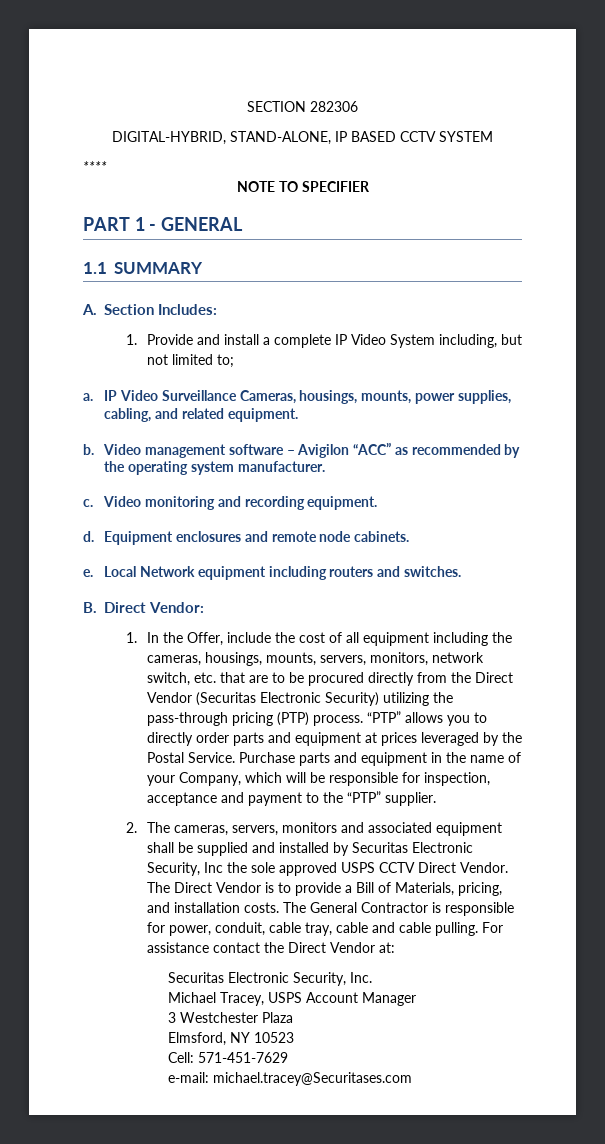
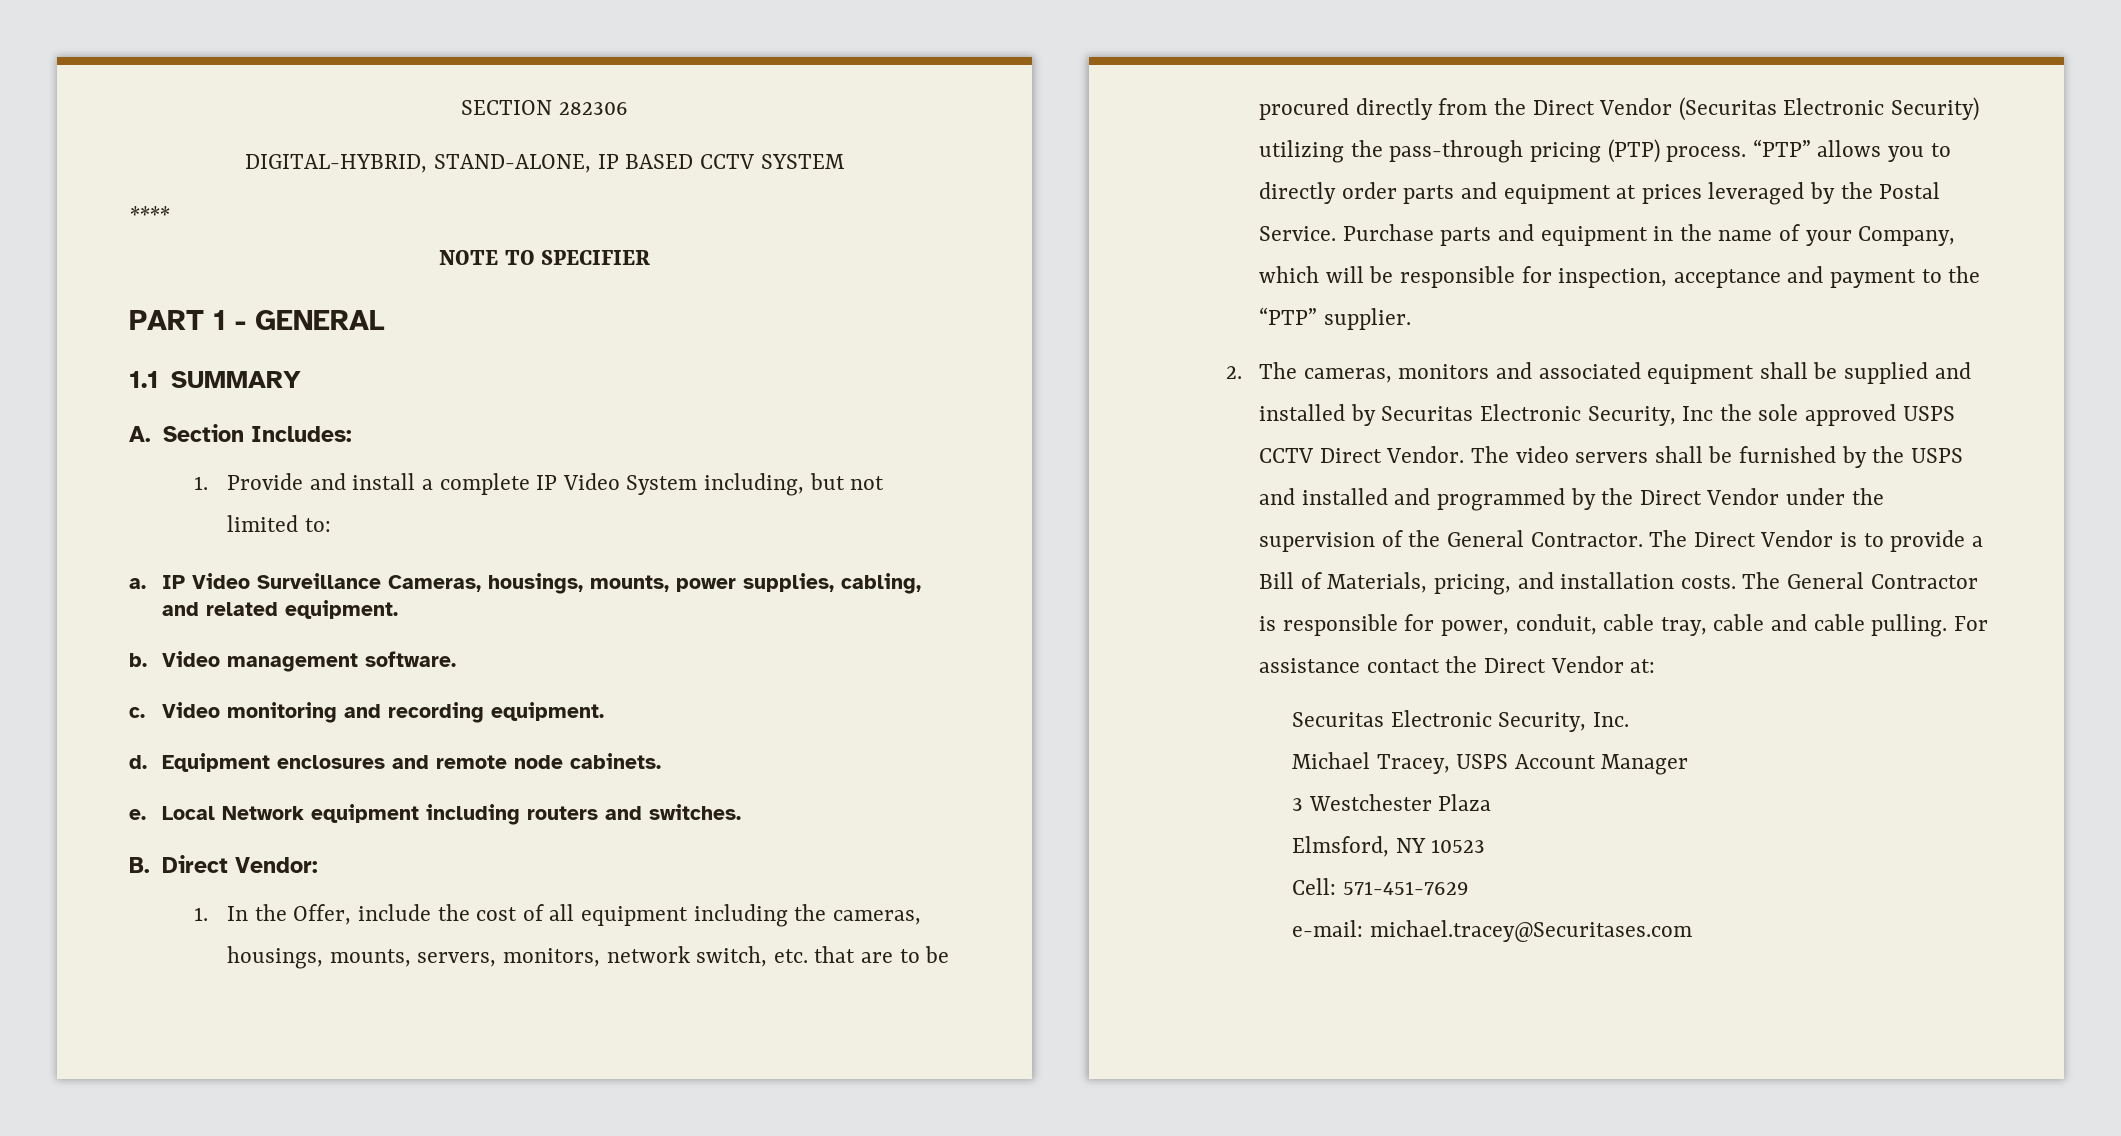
[216,354,234,368] to; -> [304,518,331,532] to:
[228,442,521,458] [104,461,325,475] software – Avigilon “ACC” as recommended by the operating system manufacturer. -> [364,651,456,667] software.
[231,825,278,836] servers, -> (1392, 375) none
(170, 887) none -> [1515,446,1963,468] [1259,488,1884,511] [1259,530,1688,552] video servers shall be furnished by the USPS and installed and programmed by the Direct Vendor under the supervision of the General Contractor. The

